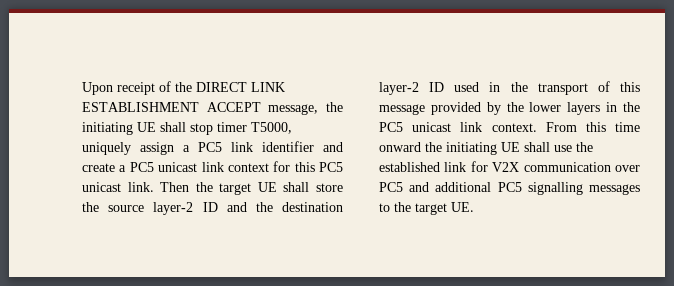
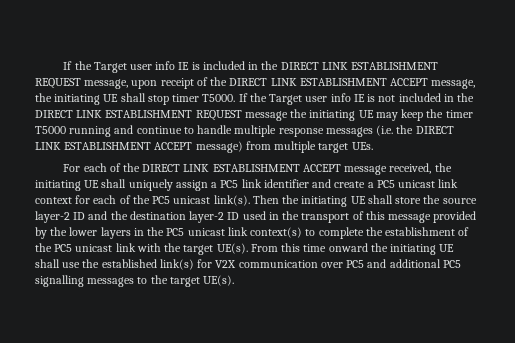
[82,82,113,95] Upon -> [63,61,439,73] [35,78,158,89] If the Target user info IE is included in the DIRECT LINK ESTABLISHMENT REQUEST message, upon
[251,122,292,134] T5000, -> [202,93,475,105] [35,109,473,121] [35,125,454,137] [35,141,373,153] [63,163,452,175] [35,179,127,191] T5000. If the Target user info IE is not included in the DIRECT LINK ESTABLISHMENT REQUEST message the initiating UE may keep the timer T5000 running and continue to handle multiple response messages (i.e. the DIRECT LINK ESTABLISHMENT ACCEPT message) from multiple target UEs. // For each of the DIRECT LINK ESTABLISHMENT ACCEPT message received, the initiating UE shall
[294,162,343,172] [82,182,154,192] this PC5 unicast link. -> [93,195,250,206] each of the PC5 unicast link(s).
[219,183,252,195] target -> [301,196,348,207] initiating
[491,123,537,132] context. -> [250,227,470,239] [35,243,248,255] context(s) to complete the establishment of the PC5 unicast link with the target UE(s).
[444,162,467,172] link -> [159,259,194,270] link(s)
[451,202,474,212] UE. -> [203,275,235,286] UE(s).

